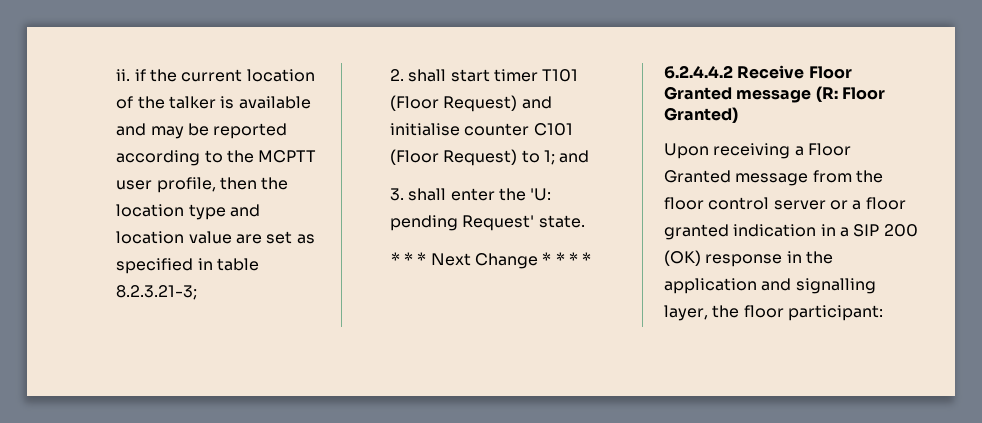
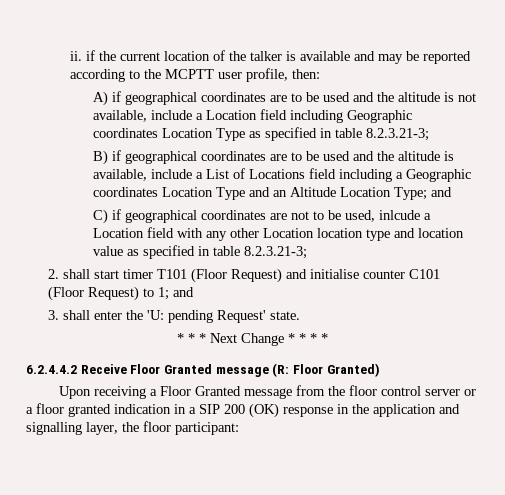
[219,177,289,190] then the -> [292,69,321,79] [92,91,476,106] [92,109,412,123] [92,127,429,141] [92,150,454,165] [92,168,471,182] [92,187,452,200] [92,209,431,224] [92,227,314,241] then: // A) if geographical coordinates are to be used and the altitude is not available, include a Location field including Geographic coordinates Location Type as specified in table 8.2.3.21-3; // B) if geographical coordinates are to be used and the altitude is available, include a List of Locations field including a Geographic coordinates Location Type and an Altitude Location Type; and // C) if geographical coordinates are not to be used, inlcude a Location field with any other Location
[235,231,293,244] are set -> (123, 251) none

